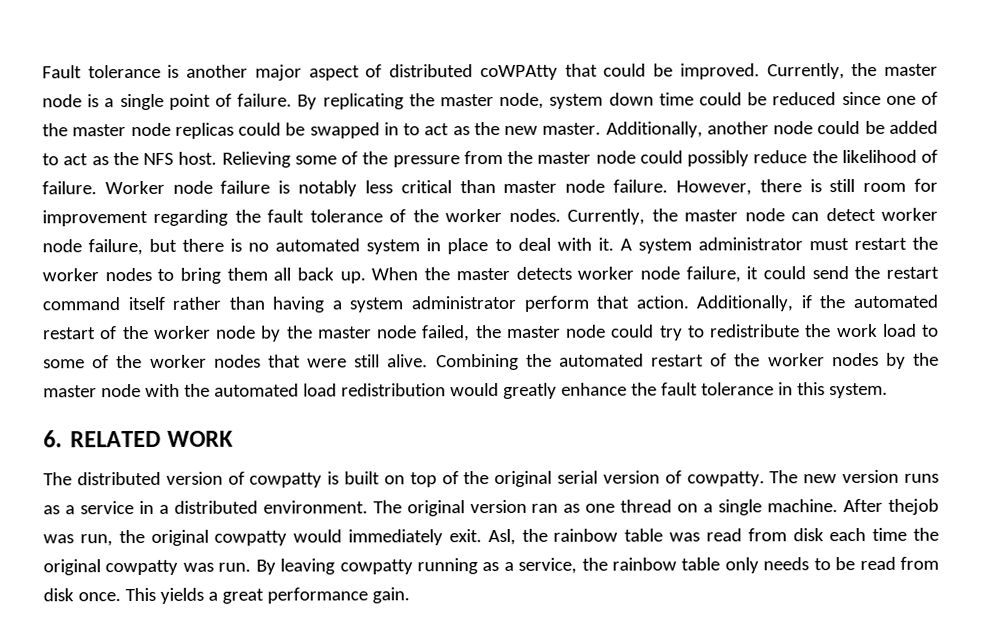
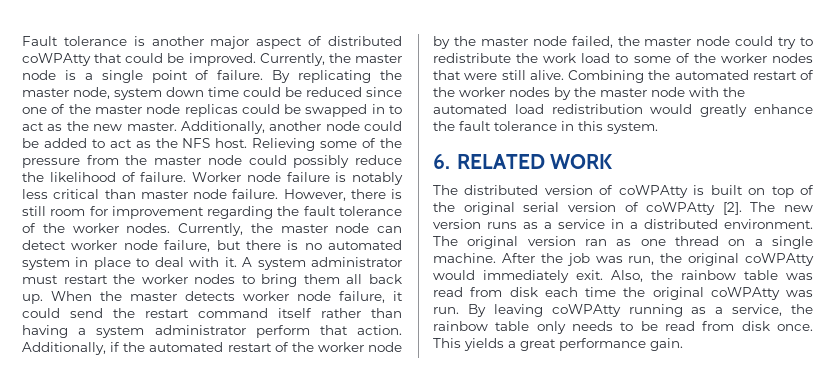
[249,472,323,488] cowpatty -> [618,185,688,198] coWPAtty
[686,471,765,487] cowpatty. -> [646,202,742,215] coWPAtty [2].
[887,498,939,515] thejob -> [540,253,590,266] the job
[214,530,288,546] cowpatty -> [745,253,814,266] coWPAtty
[487,528,516,546] Asl, -> [611,270,643,282] Also,
[105,559,179,576] cowpatty -> [710,287,780,300] coWPAtty
[339,559,413,575] cowpatty -> [551,304,621,317] coWPAtty

